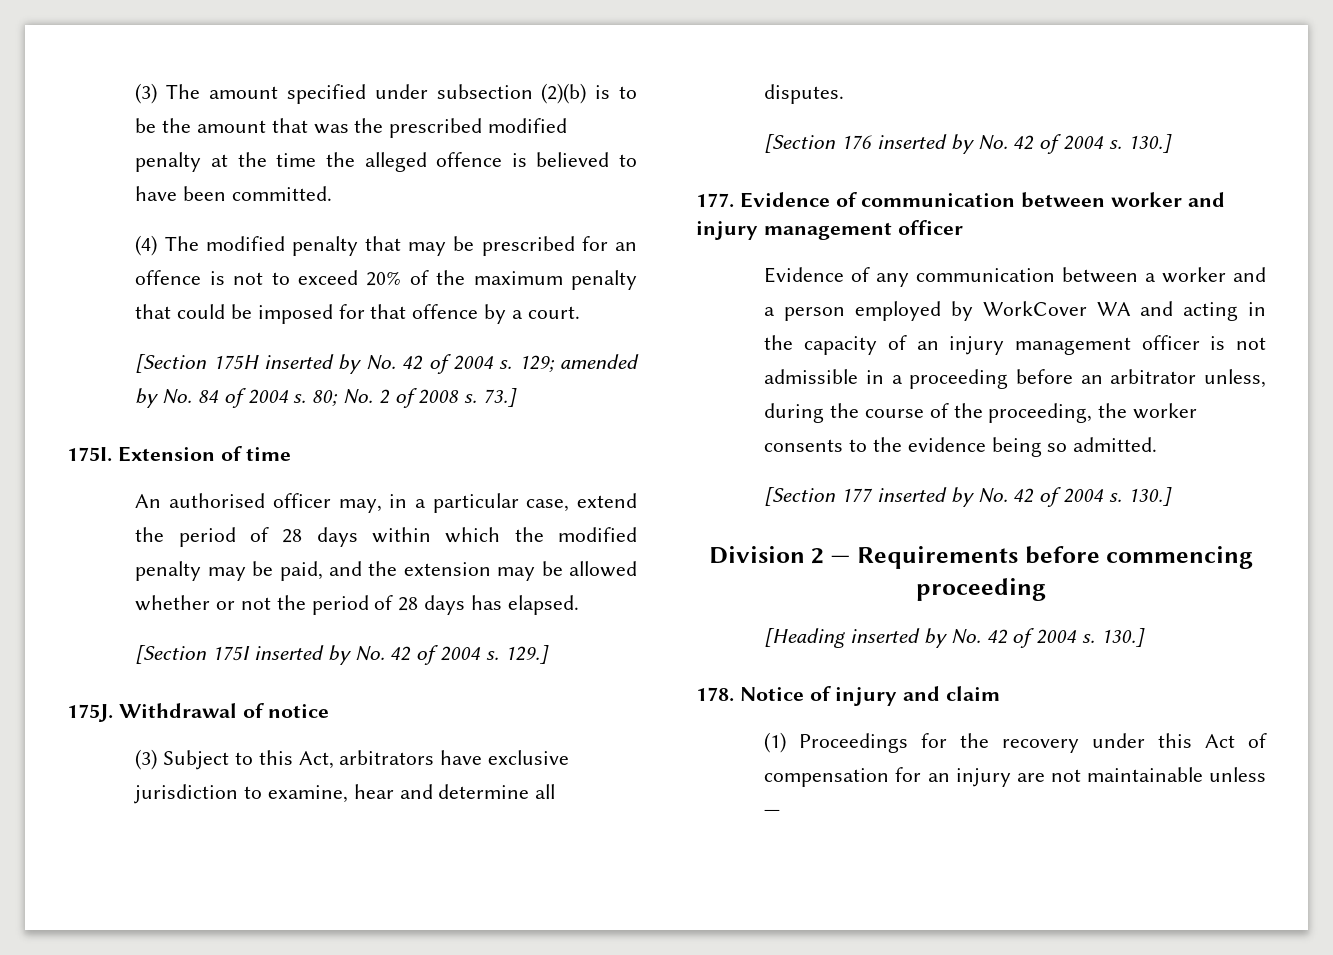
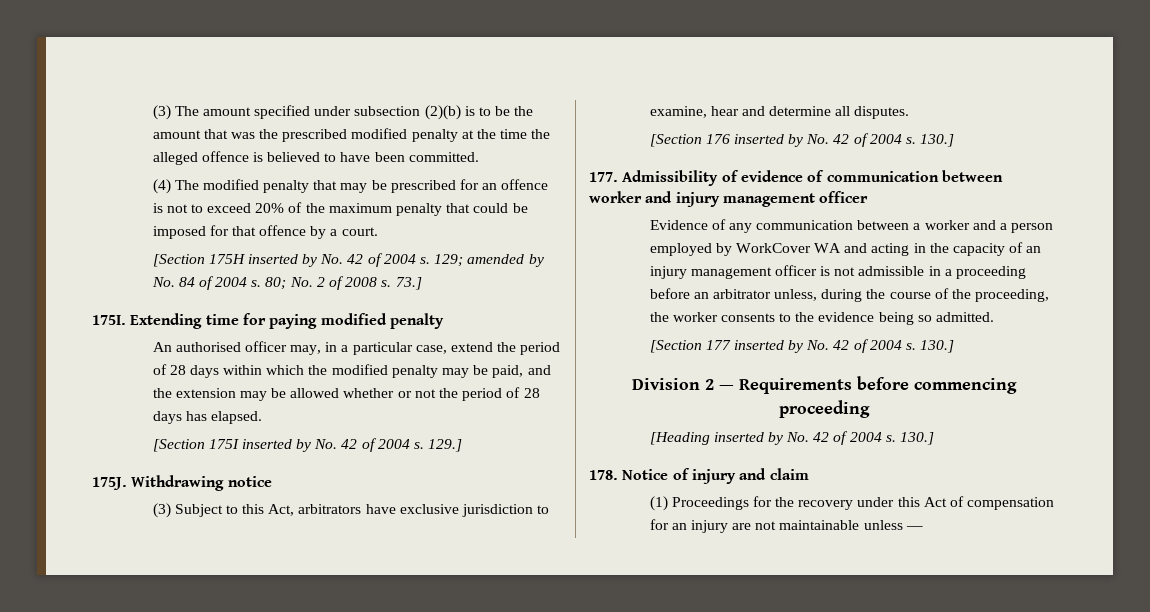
[117,446,292,462] Extension of time -> [130,313,444,329] Extending time for paying modified penalty
[118,703,264,718] Withdrawal of -> [131,475,225,491] Withdrawing
[739,192,830,208] Evidence -> [622,170,803,186] Admissibility of evidence

